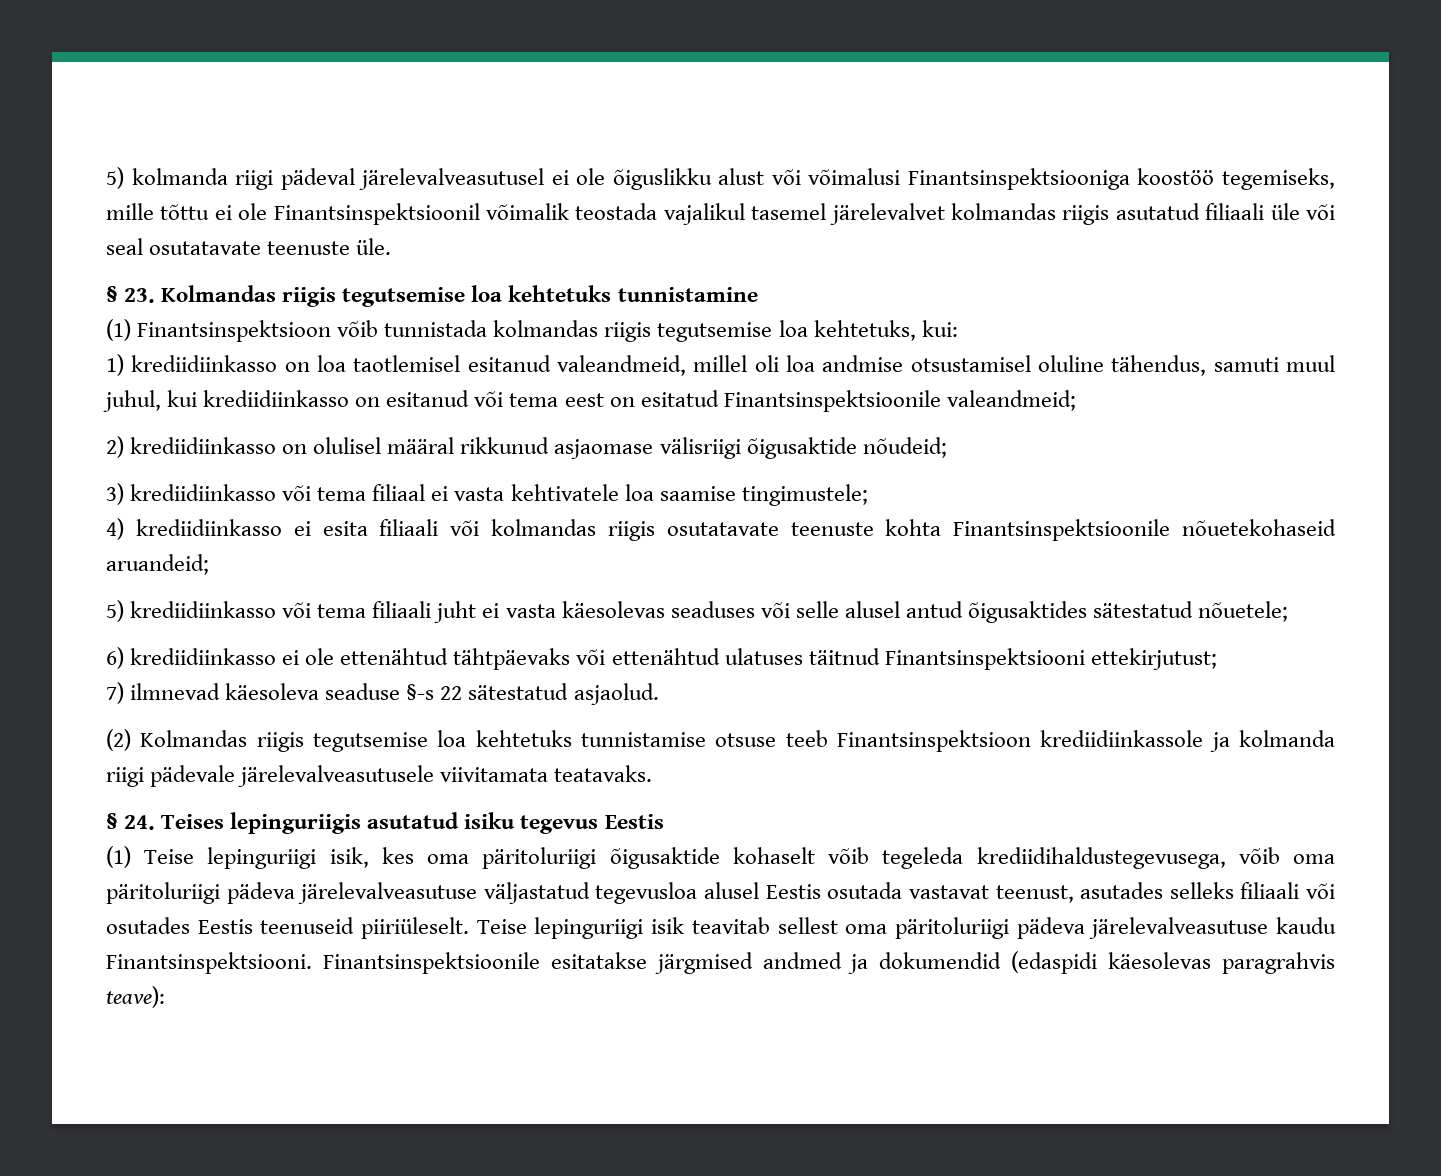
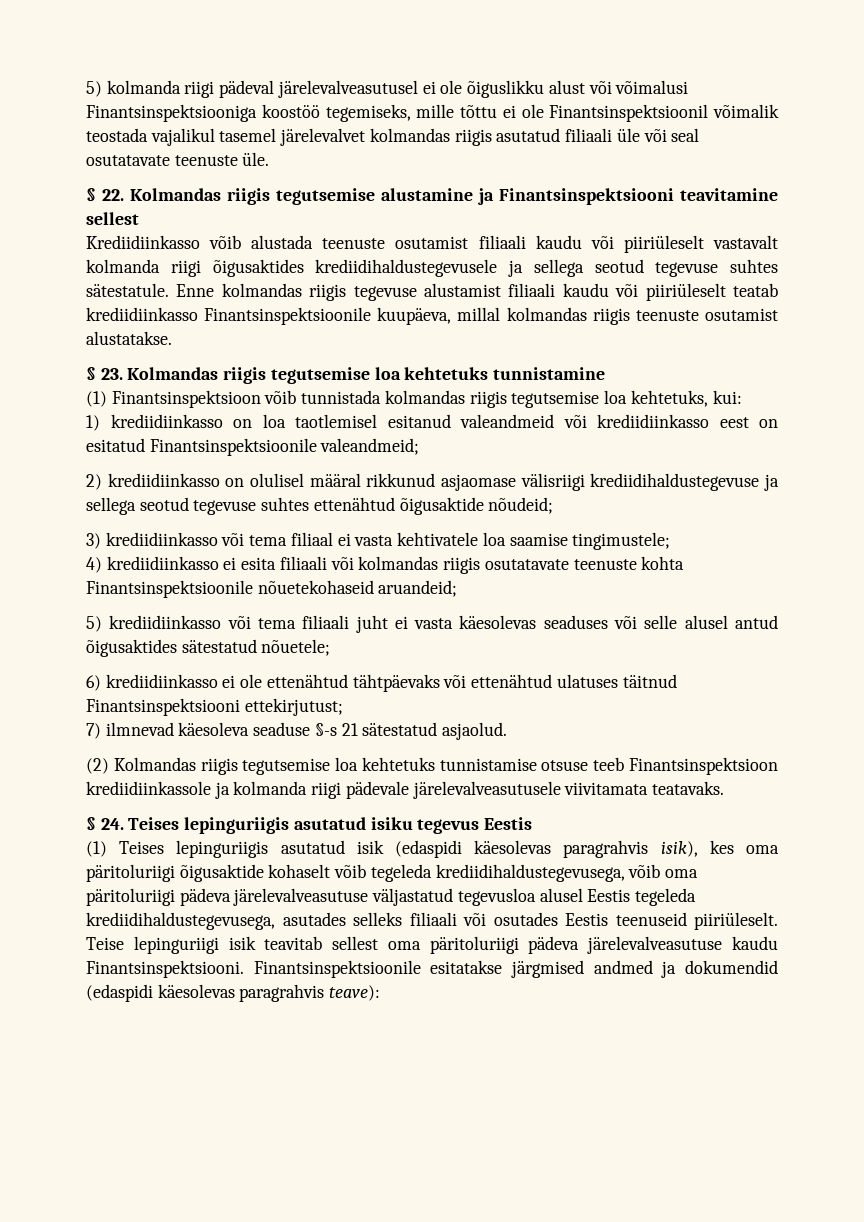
(392, 246) none -> [86,188,778,205] [86,212,139,225] [86,235,778,253] [86,259,778,277] [86,283,778,301] [86,307,778,325] [86,331,172,345] // § 22. Kolmandas riigis tegutsemise alustamine ja Finantsinspektsiooni teavitamine sellest // Krediidiinkasso võib alustada teenuste osutamist filiaali kaudu või piiriüleselt vastavalt kolmanda riigi õigusaktides krediidihaldustegevusele ja sellega seotud tegevuse suhtes sätestatule. Enne kolmandas riigis tegevuse alustamist filiaali kaudu või piiriüleselt teatab krediidiinkasso Finantsinspektsioonile kuupäeva, millal kolmandas riigis teenuste osutamist alustatakse.
[557,355,1335,376] [103,390,559,412] valeandmeid, millel oli loa andmise otsustamisel oluline tähendus, samuti muul juhul, kui krediidiinkasso on esitanud või tema -> [460,414,709,428] valeandmeid või krediidiinkasso
(741, 448) none -> [590,473,779,491] [86,497,395,515] krediidihaldustegevuse ja sellega seotud tegevuse suhtes ettenähtud
[440,686,463,700] 22 -> [341,723,358,736] 21
[144,847,369,869] Teise lepinguriigi isik, -> [119,840,698,858] Teises lepinguriigis asutatud isik (edaspidi käesolevas paragrahvis isik),
[827,882,1074,903] osutada vastavat teenust, -> [635,888,697,906] [86,912,275,930] tegeleda krediidihaldustegevusega,

